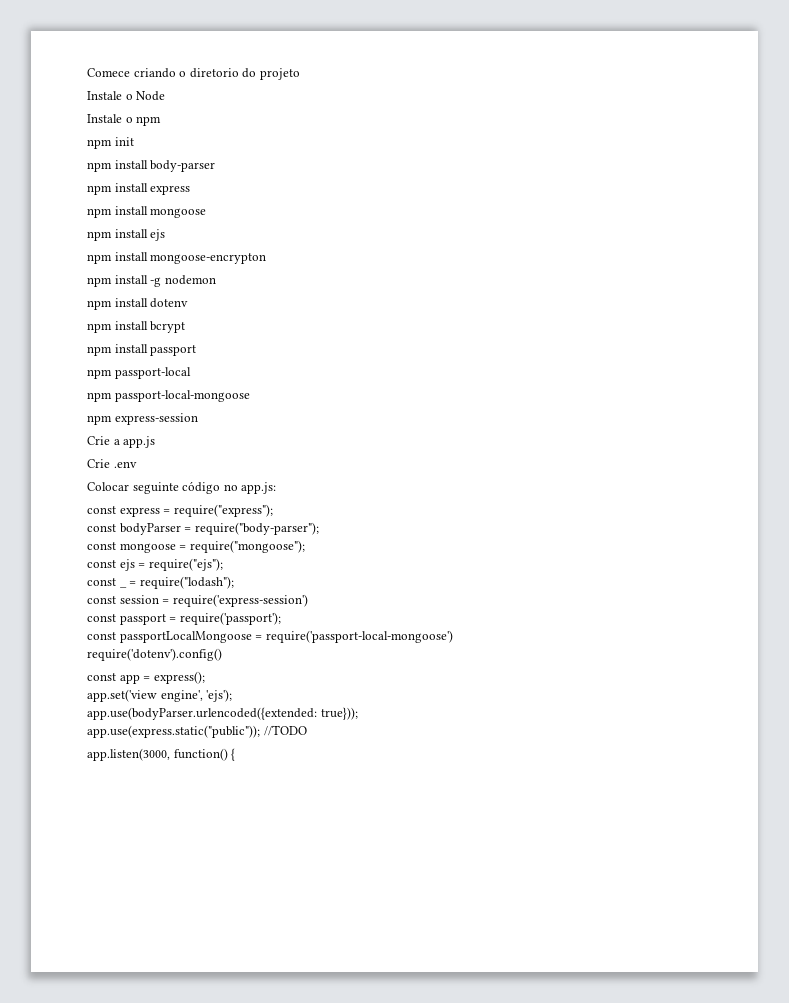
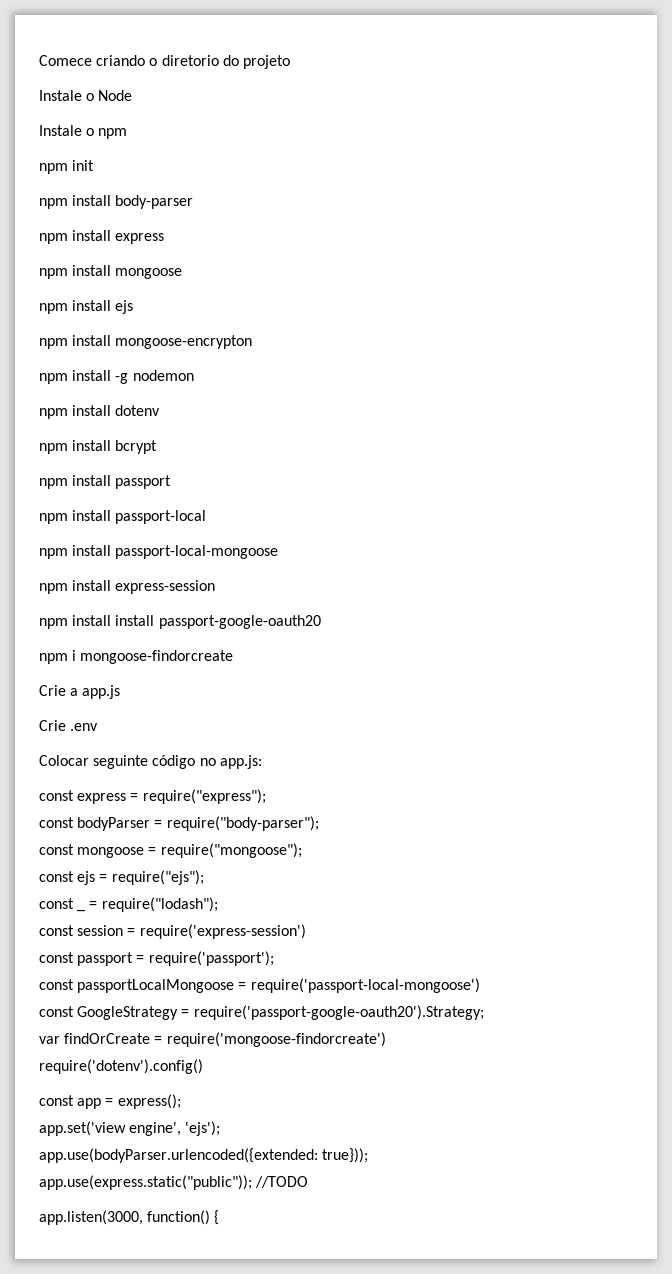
(112, 374) none -> [72,510,112,521] install
(112, 397) none -> [72,545,112,556] install
(112, 420) none -> [72,580,112,591] install
(198, 419) none -> [39,615,321,629] [39,650,234,664] // npm install install passport-google-oauth20 // npm i mongoose-findorcreate
(453, 636) none -> [39,1005,484,1020] [39,1032,386,1047] // const GoogleStrategy = require('passport-google-oauth20').Strategy; // var findOrCreate = require('mongoose-findorcreate')

